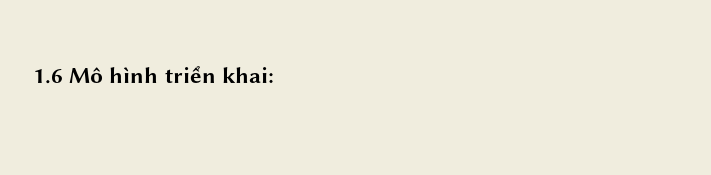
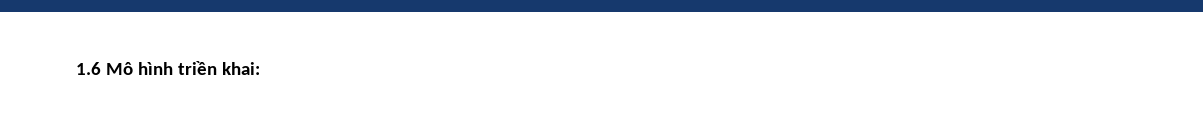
[164,66,216,83] triển -> [177,61,217,75] triền

